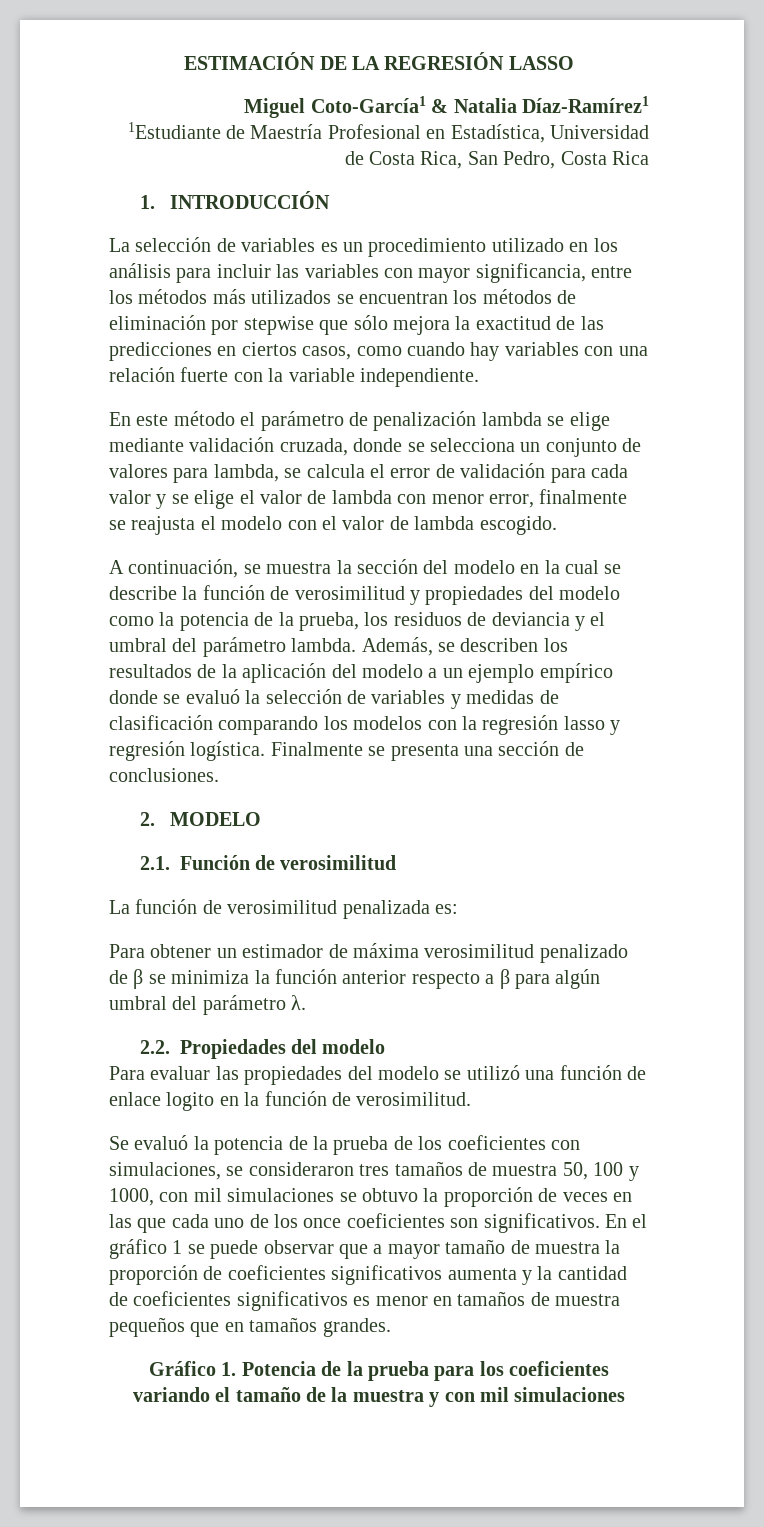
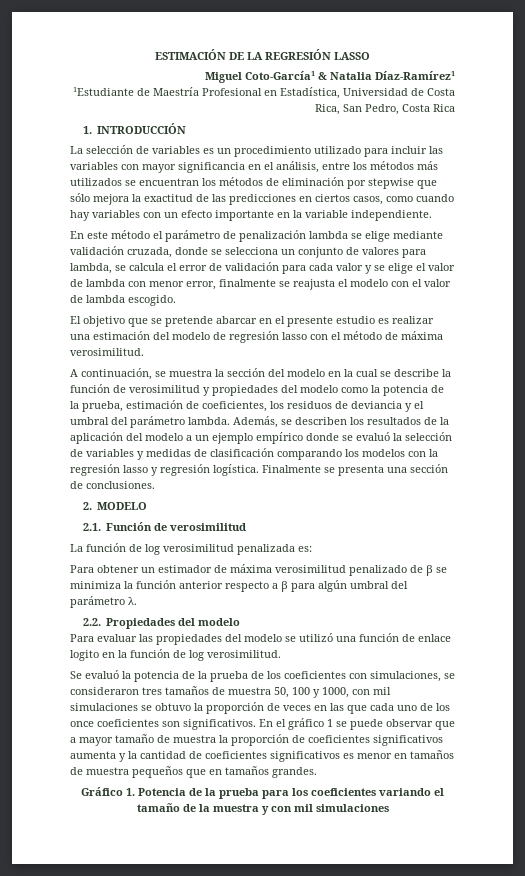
[569,238,618,252] [109,263,171,278] en los análisis -> (361, 150) none
[475,263,586,283] significancia, -> [178,161,319,173] significancia en el análisis,
[618,346,648,356] [109,367,263,382] una relación fuerte con -> [164,210,290,221] un efecto importante en
(557, 525) none -> [70,316,434,327] [70,331,443,343] [70,348,144,356] // El objetivo que se pretende abarcar en el presente estudio es realizar una estimación del modelo de regresión lasso con el método de máxima verosimilitud.
(359, 621) none -> [126,400,267,412] estimación de coeficientes,
(222, 907) none -> [145,544,160,555] log
(351, 1099) none -> [189,650,204,661] log

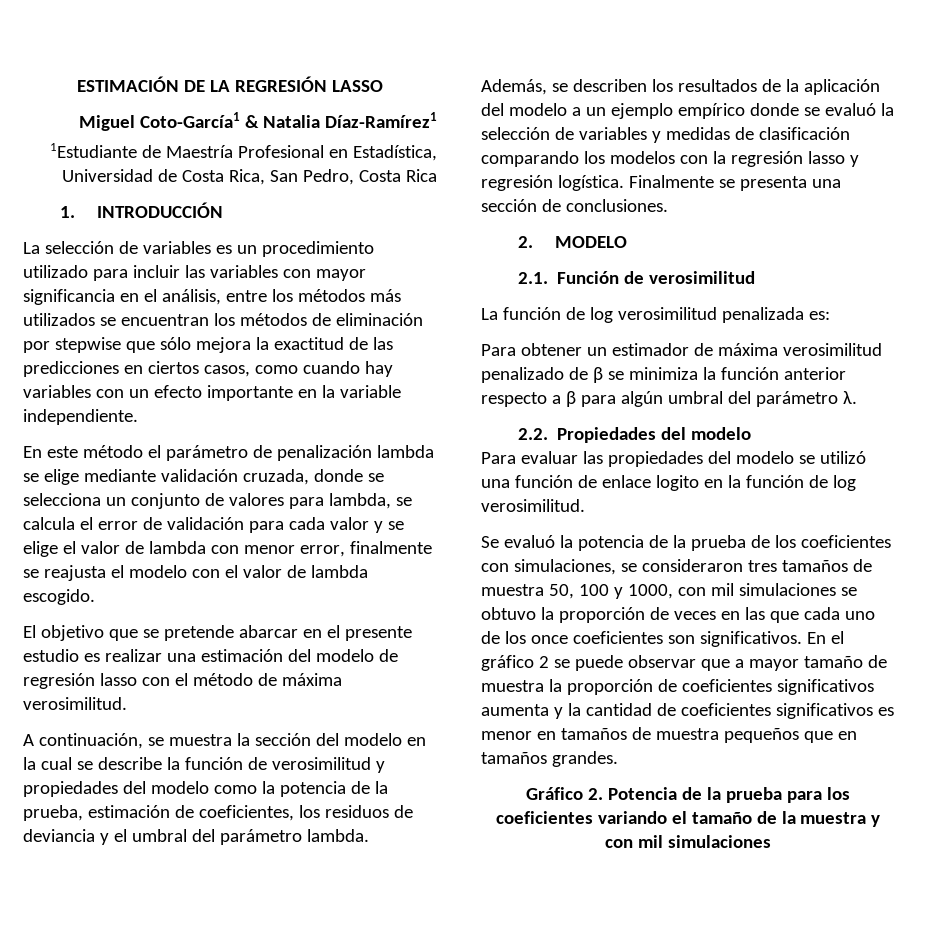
[327,719,333,727] 1 -> [538,656,549,668] 2
[126,788,135,796] 1. -> [588,788,604,800] 2.

